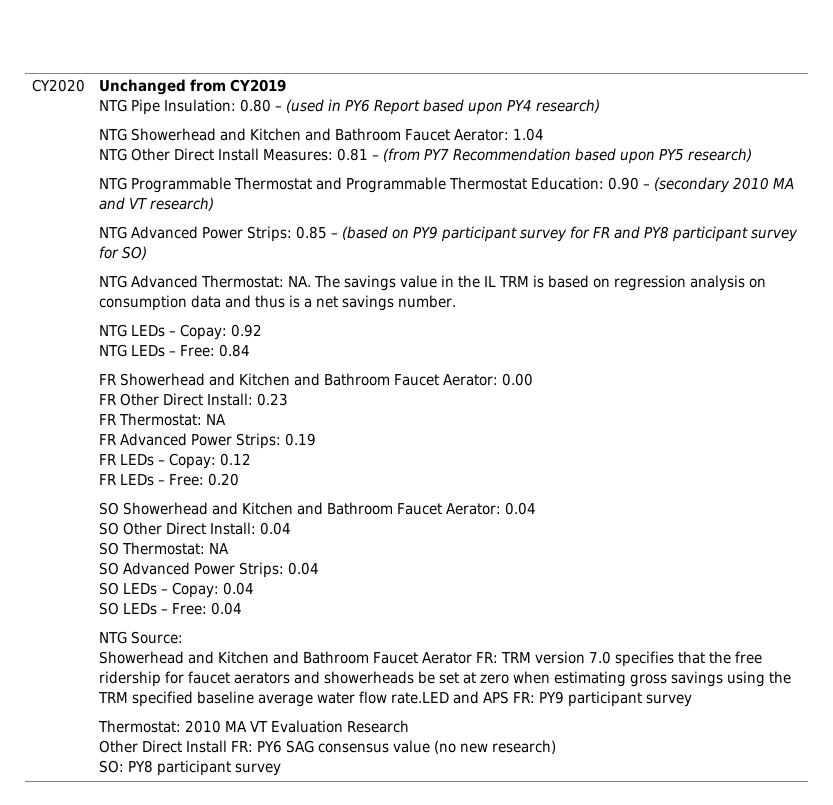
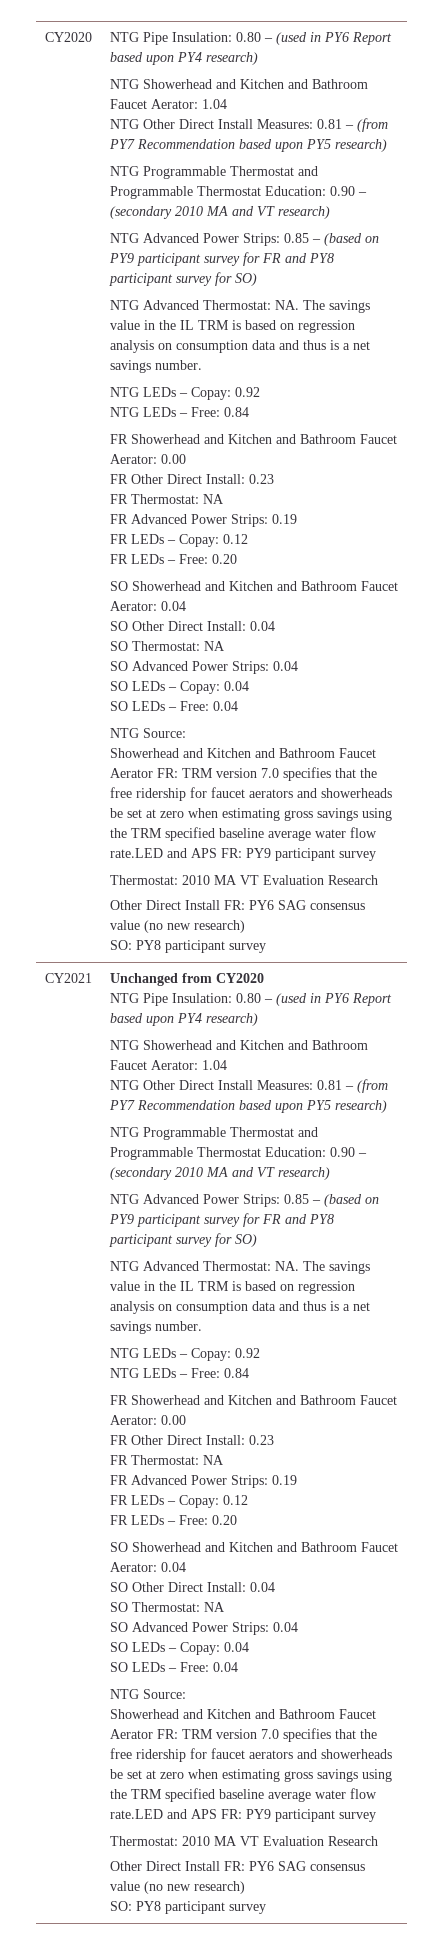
[31,79,85,92] CY2020 -> [44,32,92,42] [109,32,392,45] [109,52,258,65] [109,79,368,89] [109,99,227,109] [109,118,388,132] [108,139,387,152] [109,166,318,179] [109,186,367,199] [109,206,330,219] [109,233,379,246] [108,252,334,266] [108,272,257,286] [109,300,370,313] [109,320,355,333] [109,340,370,353] [109,360,202,373] [109,387,260,400] [109,407,249,417] [109,434,397,444] [109,454,186,464] [109,474,274,484] [109,494,224,504] [109,514,297,527] [109,534,248,547] [109,554,237,564] [109,581,398,591] [109,601,186,611] [109,621,275,631] [109,641,225,651] [109,661,298,674] [109,681,249,694] [109,701,238,711] [109,728,186,738] [109,748,376,758] [109,767,377,781] [109,787,392,801] [109,808,392,821] [109,827,377,841] [109,848,376,861] [109,875,378,885] [109,900,365,910] [109,920,245,933] [109,940,266,953] [44,973,92,983] CY2020 | NTG Pipe Insulation: 0.80 – (used in PY6 Report based upon PY4 research) // NTG Showerhead and Kitchen and Bathroom Faucet Aerator: 1.04 // NTG Other Direct Install Measures: 0.81 – (from PY7 Recommendation based upon PY5 research) // NTG Programmable Thermostat and Programmable Thermostat Education: 0.90 – (secondary 2010 MA and VT research) // NTG Advanced Power Strips: 0.85 – (based on PY9 participant survey for FR and PY8 participant survey for SO) // NTG Advanced Thermostat: NA. The savings value in the IL TRM is based on regression analysis on consumption data and thus is a net savings number. // NTG LEDs – Copay: 0.92 // NTG LEDs – Free: 0.84 // FR Showerhead and Kitchen and Bathroom Faucet Aerator: 0.00 // FR Other Direct Install: 0.23 // FR Thermostat: NA // FR Advanced Power Strips: 0.19 // FR LEDs – Copay: 0.12 // FR LEDs – Free: 0.20 // SO Showerhead and Kitchen and Bathroom Faucet Aerator: 0.04 // SO Other Direct Install: 0.04 // SO Thermostat: NA // SO Advanced Power Strips: 0.04 // SO LEDs – Copay: 0.04 // SO LEDs – Free: 0.04 // NTG Source: // Showerhead and Kitchen and Bathroom Faucet Aerator FR: TRM version 7.0 specifies that the free ridership for faucet aerators and showerheads be set at zero when estimating gross savings using the TRM specified baseline average water flow rate.LED and APS FR: PY9 participant survey // Thermostat: 2010 MA VT Evaluation Research // Other Direct Install FR: PY6 SAG consensus value (no new research) // SO: PY8 participant survey // CY2021
[229,79,286,92] CY2019 -> [215,973,264,983] CY2020

